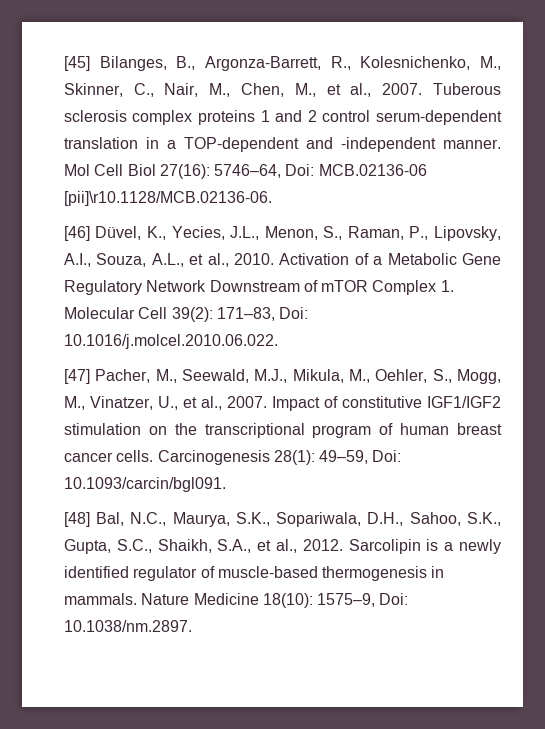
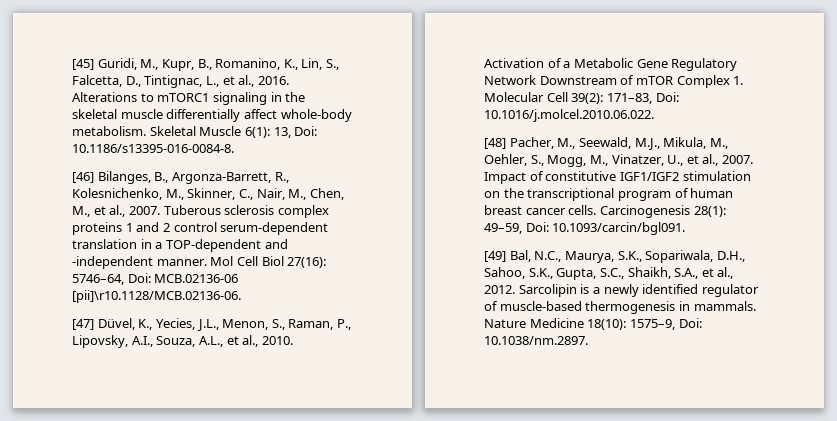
(90, 63) none -> [97,58,339,71] [72,75,289,88] [72,92,306,105] [72,109,352,122] [72,126,318,138] [72,144,235,153] [72,172,95,183] Guridi, M., Kupr, B., Romanino, K., Lin, S., Falcetta, D., Tintignac, L., et al., 2016. Alterations to mTORC1 signaling in the skeletal muscle differentially affect whole-body metabolism. Skeletal Muscle 6(1): 13, Doi: 10.1186/s13395-016-0084-8. // [46]
[63,226,90,241] [46] -> [72,319,95,330] [47]
[63,369,90,384] [47] -> [484,138,507,149] [48]
[63,512,90,527] [48] -> [484,251,507,262] [49]

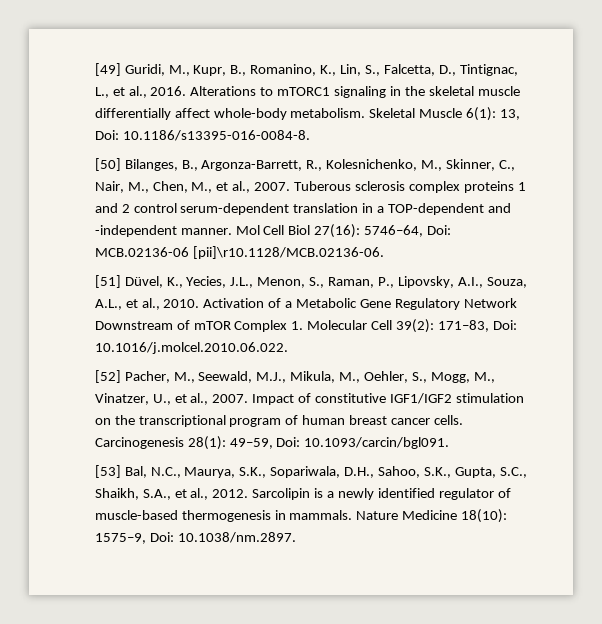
[72,59,95,70] [45] -> [94,63,121,76] [49]
[72,172,95,183] [46] -> [94,158,121,171] [50]
[72,319,95,330] [47] -> [94,275,121,288] [51]
[484,138,507,149] [48] -> [94,370,121,383] [52]
[484,251,507,262] [49] -> [94,465,121,478] [53]

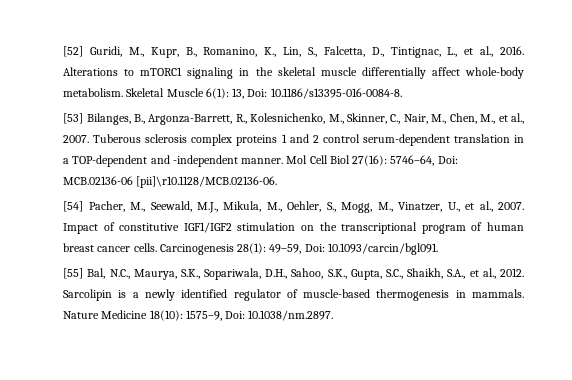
[94,63,121,76] [49] -> [63,46,84,57] [52]
[94,158,121,171] [50] -> [63,113,84,124] [53]
[94,275,527,288] [94,298,517,310] [94,319,517,333] [94,342,288,354] [94,370,121,383] [51] Düvel, K., Yecies, J.L., Menon, S., Raman, P., Lipovsky, A.I., Souza, A.L., et al., 2010. Activation of a Metabolic Gene Regulatory Network Downstream of mTOR Complex 1. Molecular Cell 39(2): 171–83, Doi: 10.1016/j.molcel.2010.06.022. // [52] -> [63,201,84,212] [54]
[94,465,121,478] [53] -> [63,268,84,279] [55]

